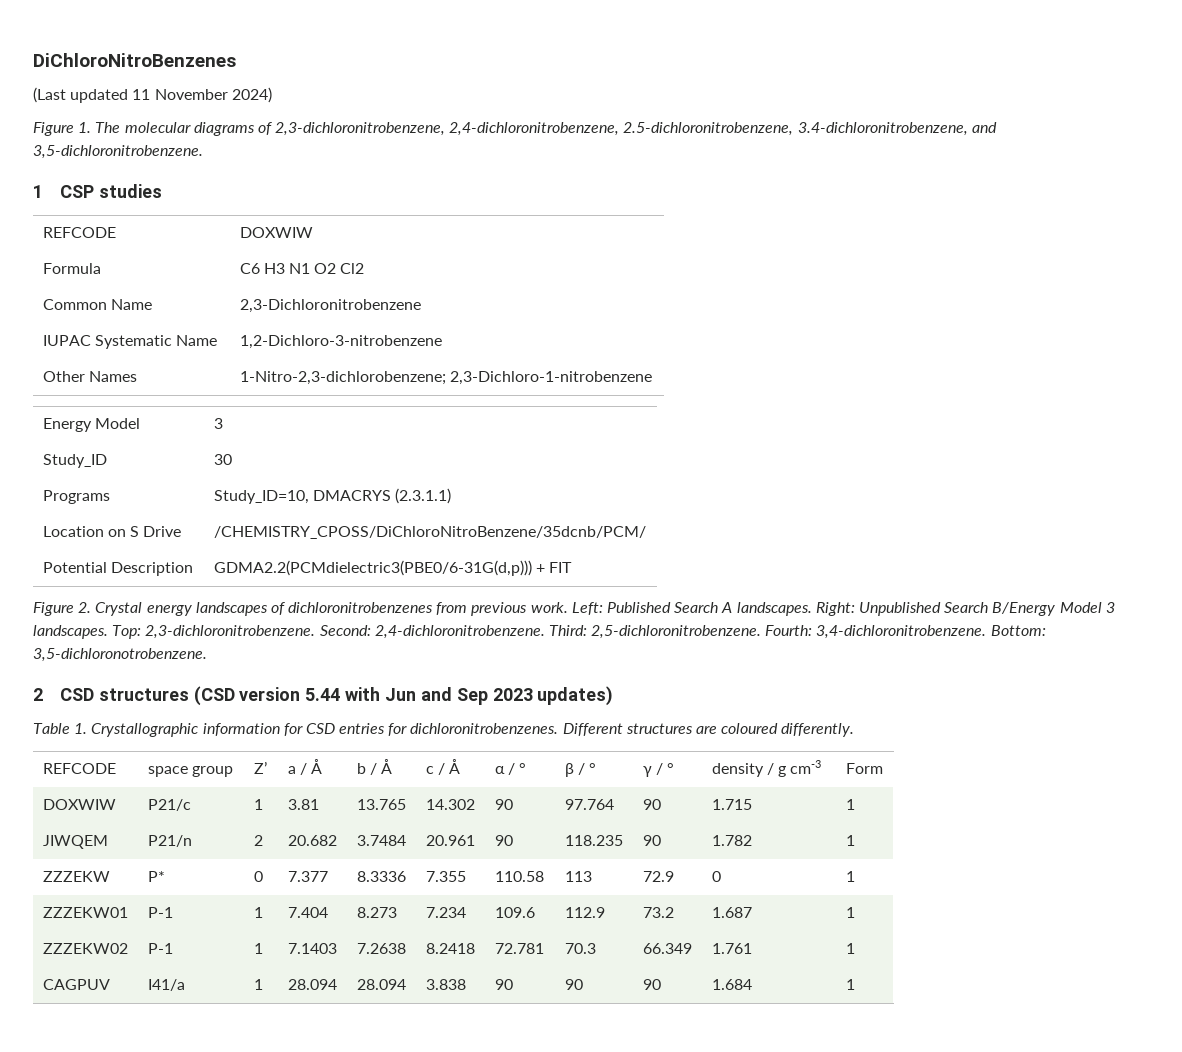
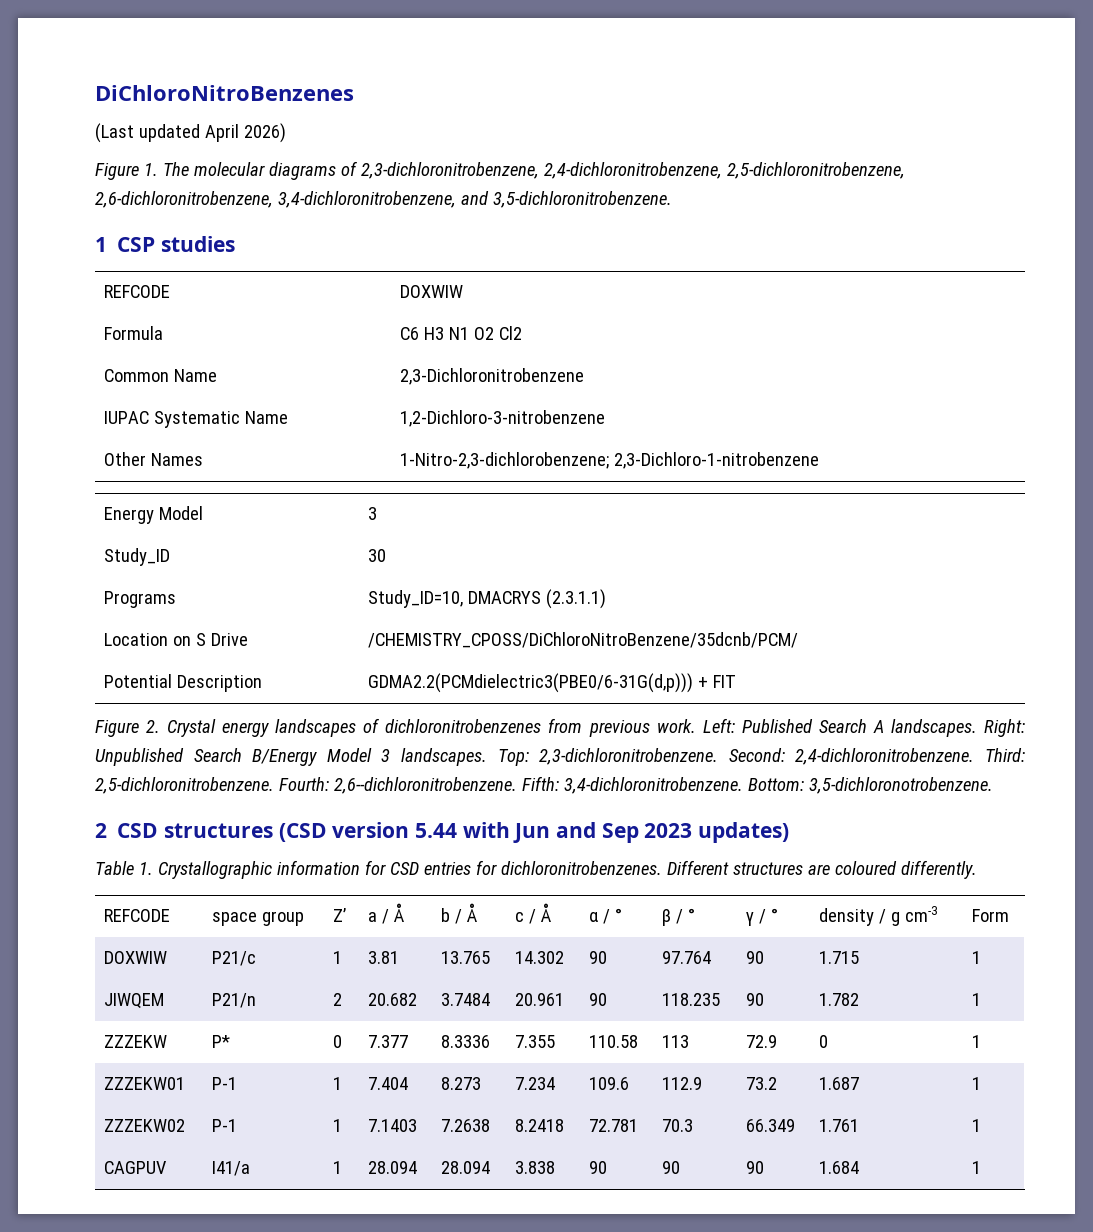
[132,87,272,103] 11 November 2024) -> [204,123,286,143] April 2026)
[623,122,968,136] 2.5-dichloronitrobenzene, 3.4-dichloronitrobenzene, -> [726,162,905,179] [95,191,456,208] 2,5-dichloronitrobenzene, 2,6-dichloronitrobenzene, 3,4-dichloronitrobenzene,
(813, 630) none -> [333,776,559,794] 2,6--dichloronitrobenzene. Fifth:

